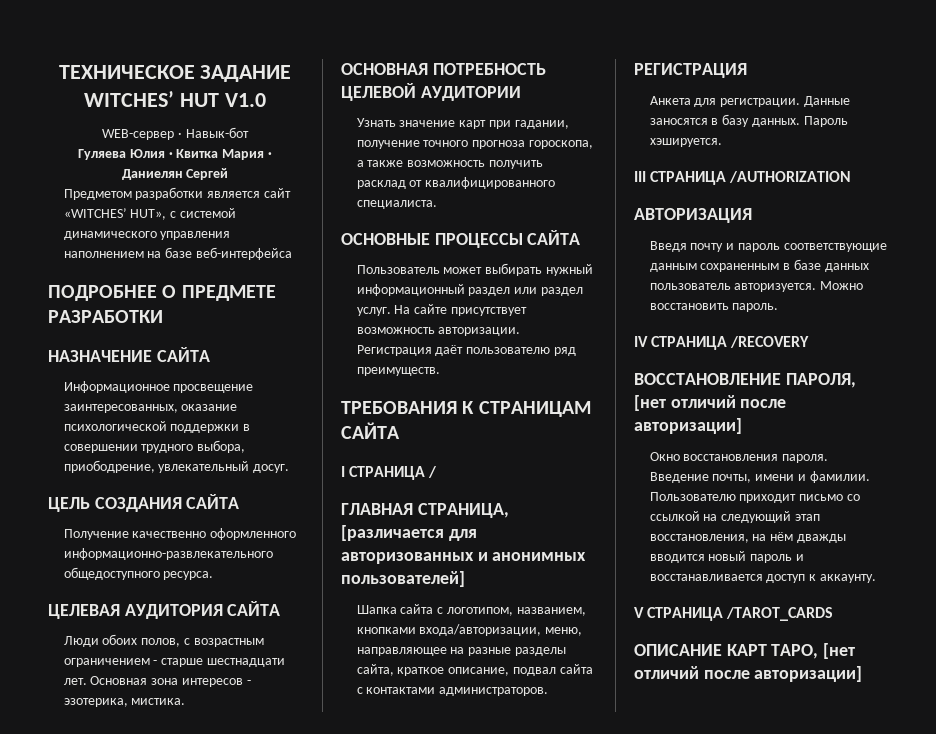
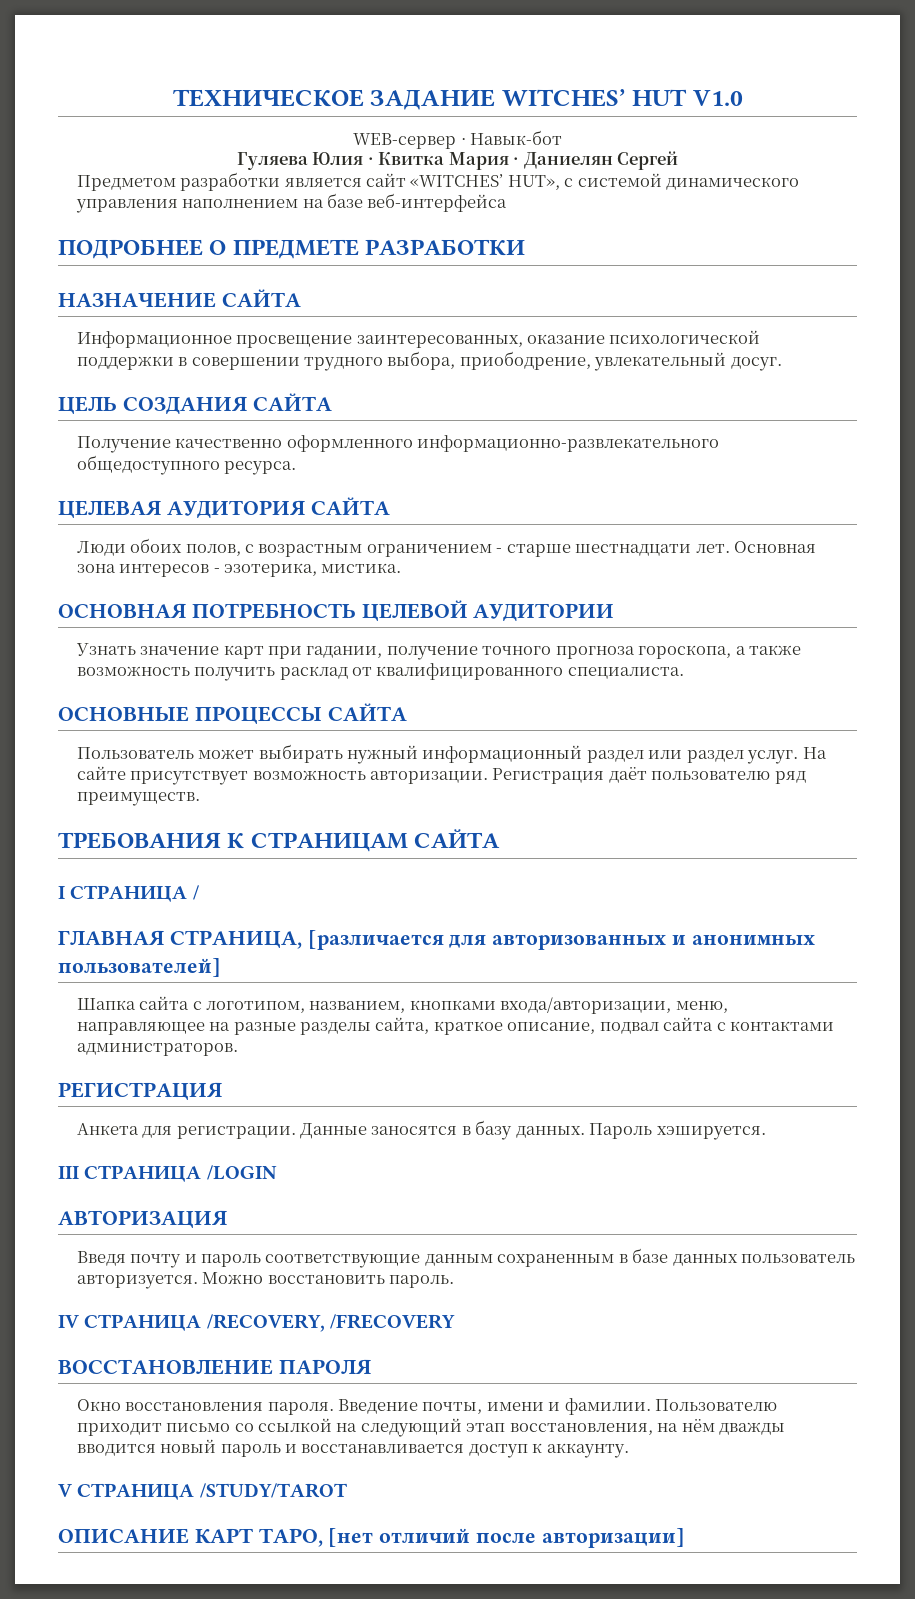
[729,171,852,183] /AUTHORIZATION -> [206,1165,277,1180] /LOGIN
[730,336,810,348] /RECOVERY -> [206,1314,456,1332] /RECOVERY, /FRECOVERY
[785,373,856,388] [634,395,787,411] [634,418,742,434] ПАРОЛЯ, [нет отличий после авторизации] -> [278,1359,371,1374] ПАРОЛЯ
[726,607,834,621] /TAROT_CARDS -> [199,1483,347,1498] /STUDY/TAROT

